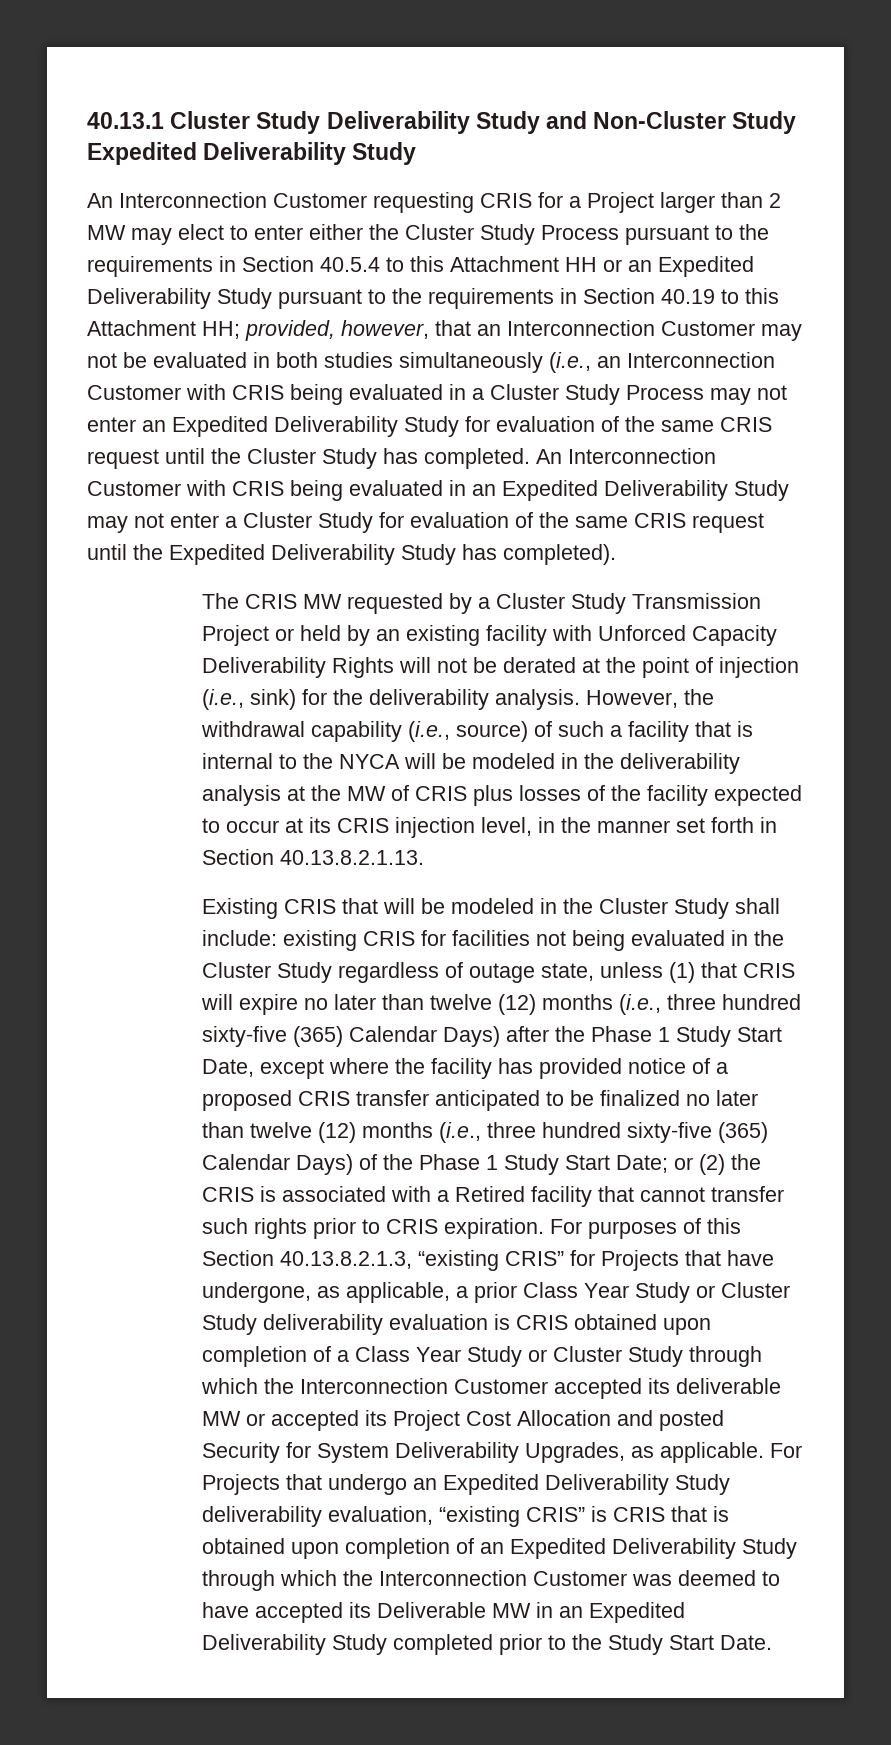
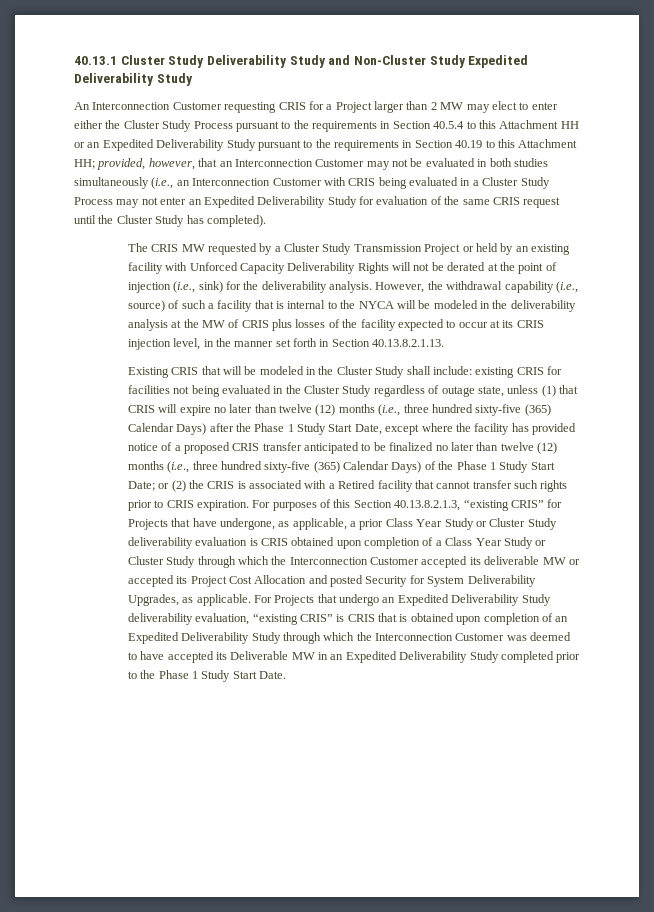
[424,448,716,469] [87,480,789,501] [87,512,764,533] [87,544,497,565] completed. An Interconnection Customer with CRIS being evaluated in an Expedited Deliverability Study may not enter a Cluster Study for evaluation of the same CRIS request until the Expedited Deliverability Study has -> (204, 219) none
(602, 1642) none -> [158,670,198,679] Phase 1

